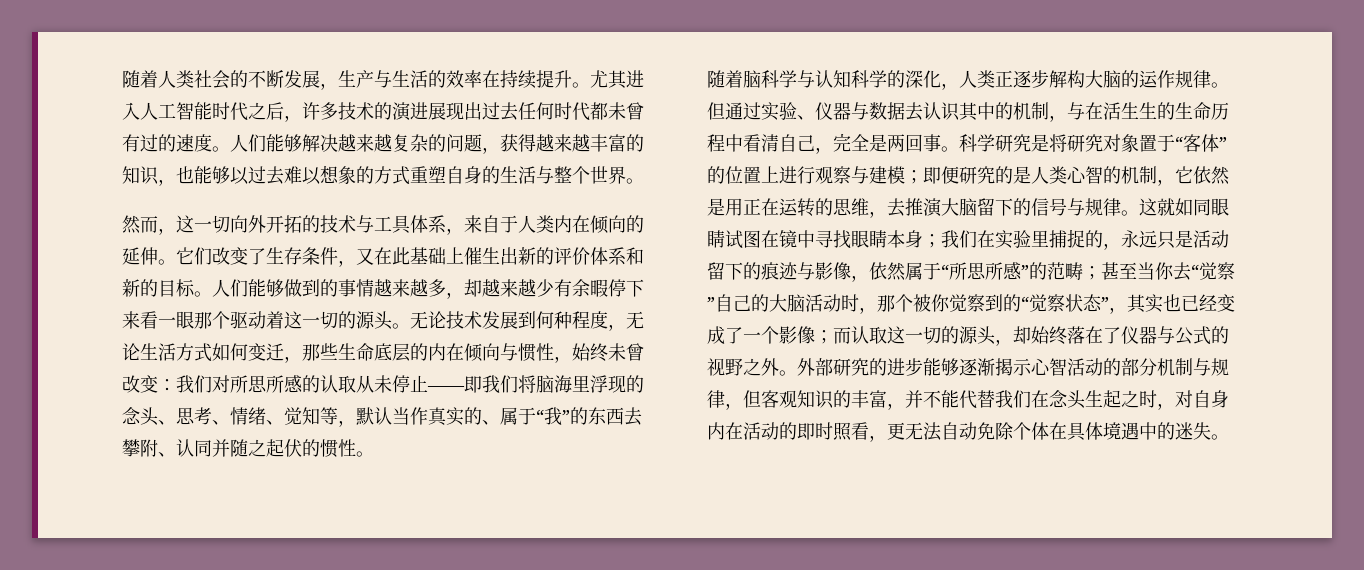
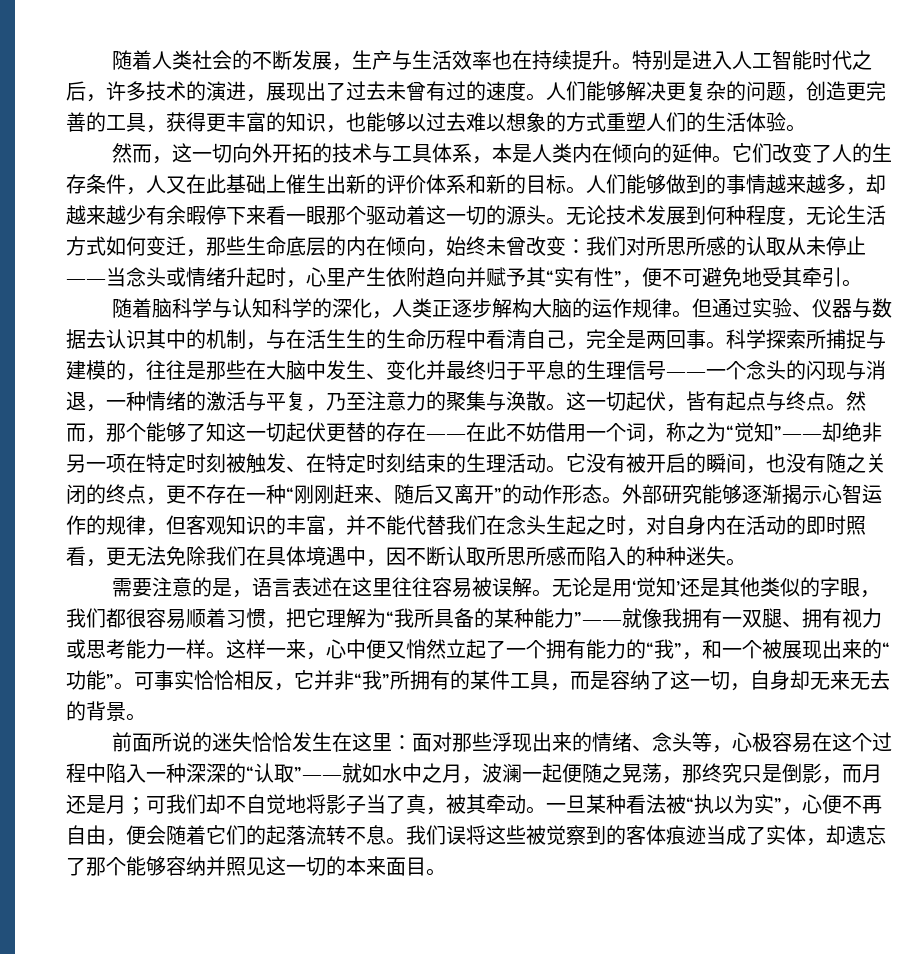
[428,70,482,88] 的效率 -> [451,50,512,70] 效率也
[590,70,627,89] 尤其 -> [631,50,692,70] 特别是
[428,102,608,121] 展现出过去任何时代都 -> [246,81,386,102] ，展现出了过去
[338,134,392,152] 越来越 -> [666,82,686,101] 更
[500,134,590,152] 获得越来越 -> [806,81,886,101] [66,112,226,133] 创造更完善的工具，获得更
[446,166,626,184] 自身的生活与整个世界 -> [646,112,786,132] 人们的生活体验
[464,215,518,233] 来自于 -> [491,143,532,163] 本是
(266, 256) none -> [831,143,872,163] 人的
(356, 263) none -> [146,175,166,193] 人
[500,343,554,362] 与惯性 -> (426, 246) none
[464,375,644,393] [122,407,642,427] [122,439,356,458] 即我们将脑海里浮现的念头、思考、情绪、觉知等，默认当作真实的、属于“我”的东西去攀附、认同并随之起伏的惯性 -> [106,267,842,288] 当念头或情绪升起时，心里产生依附趋向并赋予其“实有性”，便不可避免地受其牵引
[995,134,1227,152] [707,166,1230,186] [707,198,1229,218] [707,229,1229,250] [707,262,1235,282] [707,294,1235,314] [707,326,1229,346] [707,358,779,376] 研究是将研究对象置于“客体”的位置上进行观察与建模；即便研究的是人类心智的机制，它依然是用正在运转的思维，去推演大脑留下的信号与规律。这就如同眼睛试图在镜中寻找眼睛本身；我们在实验里捕捉的，永远只是活动留下的痕迹与影像，依然属于“所思所感”的范畴；甚至当你去“觉察”自己的大脑活动时，那个被你觉察到的“觉察状态”，其实也已经变成了一个影像；而认取这一切的源头，却始终落在了仪器与公式的视野之外 -> [766,329,886,350] [66,360,886,381] [66,391,866,412] [66,422,882,443] [66,453,886,474] [66,484,602,505] 探索所捕捉与建模的，往往是那些在大脑中发生、变化并最终归于平息的生理信号——一个念头的闪现与消退，一种情绪的激活与平复，乃至注意力的聚集与涣散。这一切起伏，皆有起点与终点。然而，那个能够了知这一切起伏更替的存在——在此不妨借用一个词，称之为“觉知”——却绝非另一项在特定时刻被触发、在特定时刻结束的生理活动。它没有被开启的瞬间，也没有随之关闭的终点，更不存在一种“刚刚赶来、随后又离开”的动作形态
[869,358,923,376] 的进步 -> (702, 494) none
[1067,358,1211,376] 活动的部分机制与 -> [862,484,882,504] [66,515,106,535] 运作的
[941,422,1211,441] 自动免除个体在具体境遇中的迷失 -> [166,546,746,567] [111,577,880,598] [66,608,882,629] [66,639,890,660] [66,670,890,691] [66,701,146,721] [111,732,892,753] [66,763,882,784] [66,794,882,815] [66,825,886,846] [66,856,426,876] 免除我们在具体境遇中，因不断认取所思所感而陷入的种种迷失。 // 需要注意的是，语言表述在这里往往容易被误解。无论是用‘觉知’还是其他类似的字眼，我们都很容易顺着习惯，把它理解为“我所具备的某种能力”——就像我拥有一双腿、拥有视力或思考能力一样。这样一来，心中便又悄然立起了一个拥有能力的“我”，和一个被展现出来的“功能”。可事实恰恰相反，它并非“我”所拥有的某件工具，而是容纳了这一切，自身却无来无去的背景。 // 前面所说的迷失恰恰发生在这里：面对那些浮现出来的情绪、念头等，心极容易在这个过程中陷入一种深深的“认取”——就如水中之月，波澜一起便随之晃荡，那终究只是倒影，而月还是月；可我们却不自觉地将影子当了真，被其牵动。一旦某种看法被“执以为实”，心便不再自由，便会随着它们的起落流转不息。我们误将这些被觉察到的客体痕迹当成了实体，却遗忘了那个能够容纳并照见这一切的本来面目

